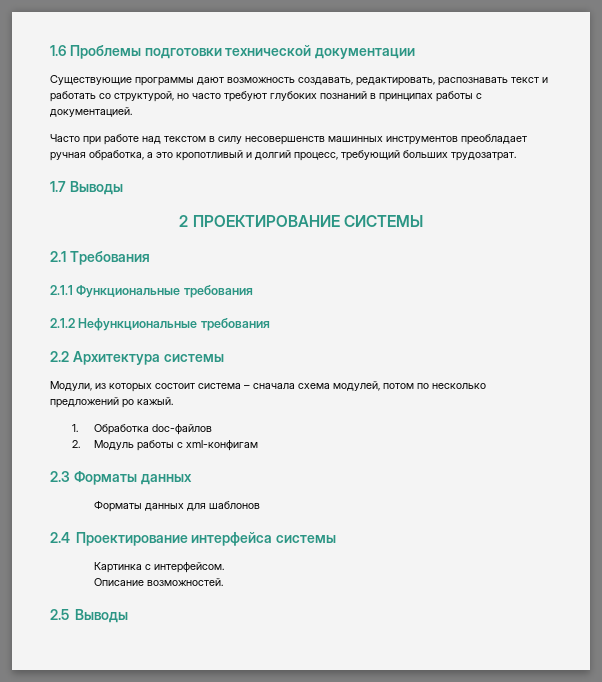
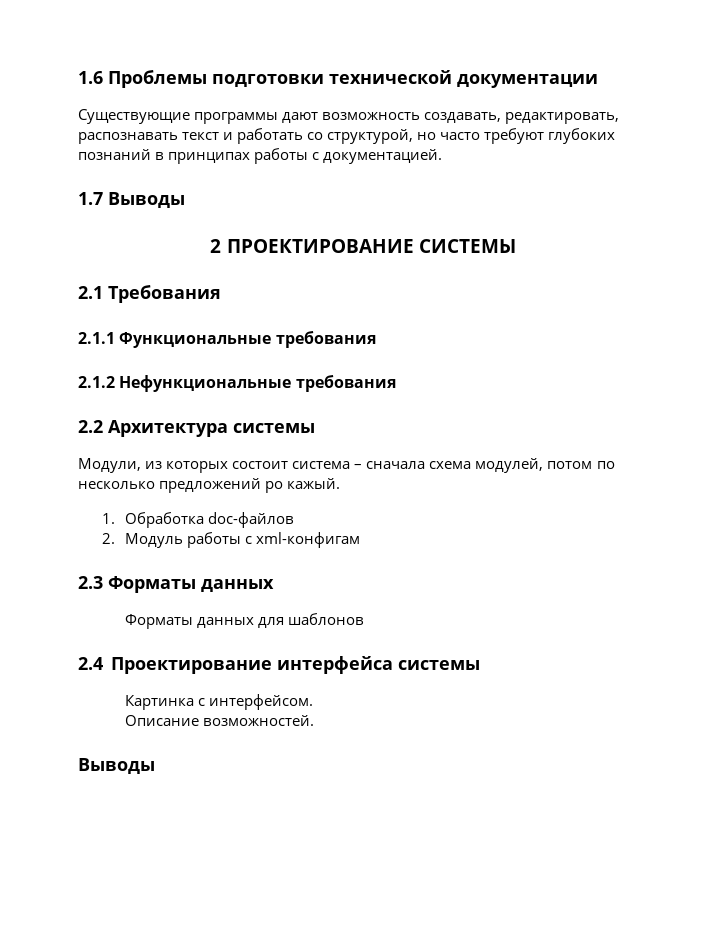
[50,134,527,145] [50,150,516,161] // Часто при работе над текстом в силу несовершенств машинных инструментов преобладает ручная обработка, а это кропотливый и долгий процесс, требующий больших трудозатрат. -> (443, 156) none
[50,609,69,620] 2.5 -> (315, 720) none

